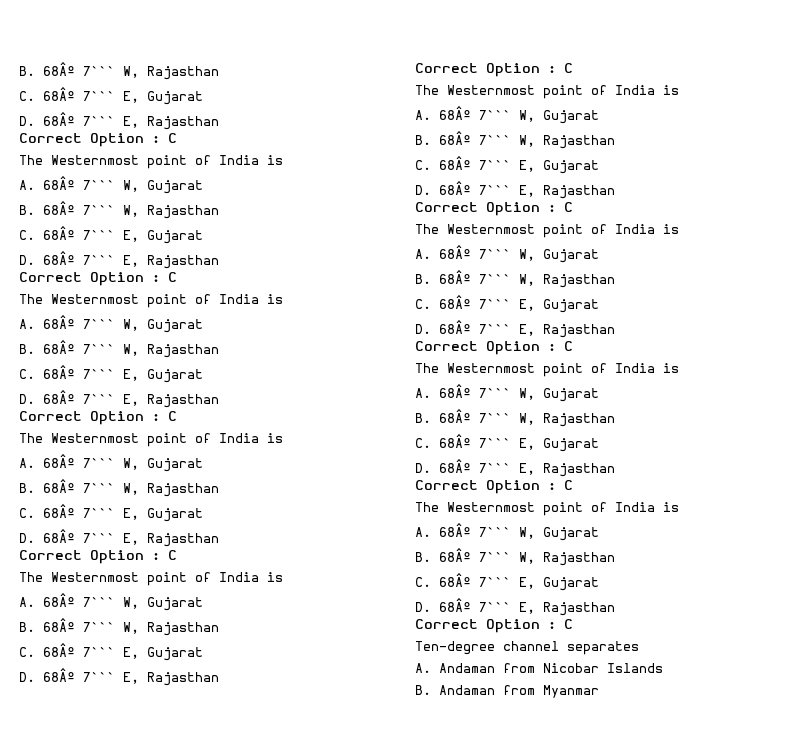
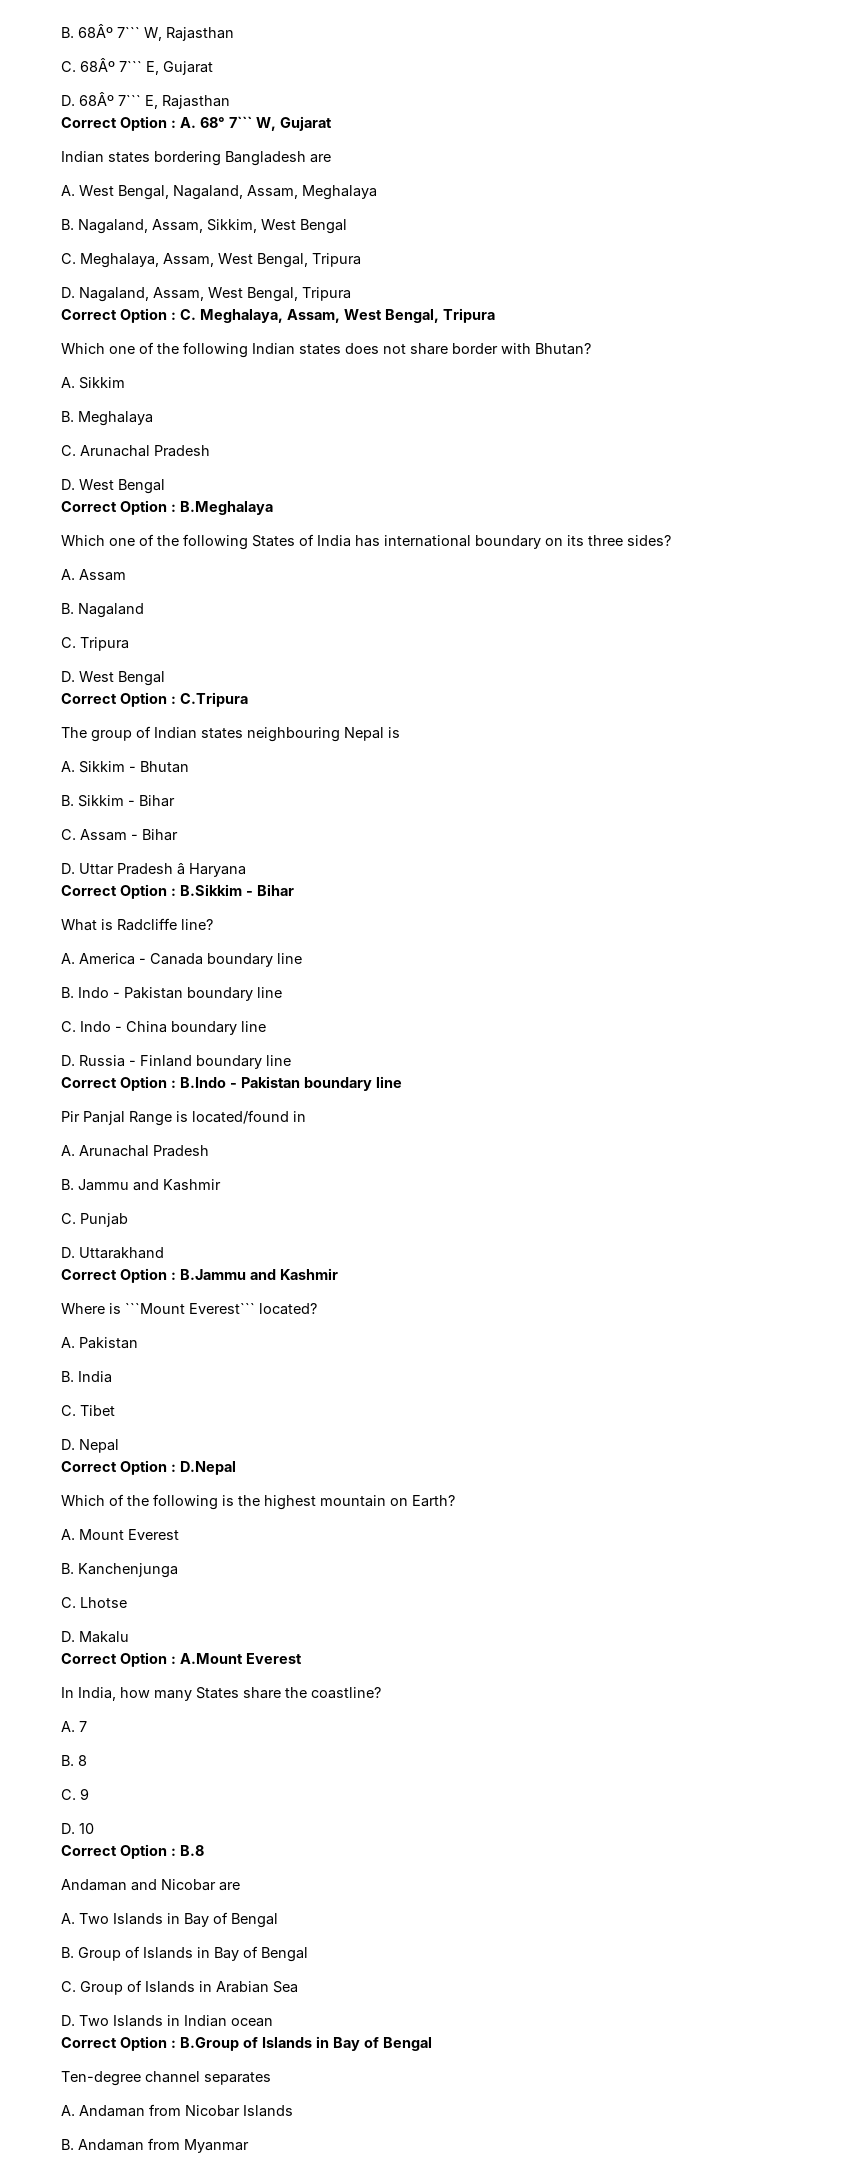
[168,133,177,143] [19,155,283,169] [19,176,203,194] [19,201,219,219] [19,226,203,244] [19,251,219,269] [19,272,177,286] [19,294,283,308] [19,315,203,333] [19,340,219,358] [19,365,203,383] [19,390,219,408] [19,411,177,425] [19,433,283,447] [19,454,203,472] [19,479,219,497] [19,504,203,522] [19,529,219,547] [19,550,177,564] [19,572,283,586] [19,593,203,611] [19,618,219,636] [19,643,203,661] [19,668,219,686] [415,63,573,77] [415,85,679,99] [415,106,599,124] [415,131,615,149] [415,156,599,174] [415,181,615,199] [415,202,573,216] [415,224,679,238] [415,245,599,263] [415,270,615,288] [415,295,599,313] [415,320,615,338] [415,341,573,355] [415,363,679,377] [415,384,599,402] [415,409,615,427] [415,434,599,452] [415,459,615,477] [415,480,573,494] [415,502,679,516] [415,523,599,541] [415,548,615,566] [415,573,599,591] [415,598,615,616] [415,619,573,633] C // The Westernmost point of India is // A. 68Âº 7``` W, Gujarat // B. 68Âº 7``` W, Rajasthan // C. 68Âº 7``` E, Gujarat // D. 68Âº 7``` E, Rajasthan // Correct Option : C // The Westernmost point of India is // A. 68Âº 7``` W, Gujarat // B. 68Âº 7``` W, Rajasthan // C. 68Âº 7``` E, Gujarat // D. 68Âº 7``` E, Rajasthan // Correct Option : C // The Westernmost point of India is // A. 68Âº 7``` W, Gujarat // B. 68Âº 7``` W, Rajasthan // C. 68Âº 7``` E, Gujarat // D. 68Âº 7``` E, Rajasthan // Correct Option : C // The Westernmost point of India is // A. 68Âº 7``` W, Gujarat // B. 68Âº 7``` W, Rajasthan // C. 68Âº 7``` E, Gujarat // D. 68Âº 7``` E, Rajasthan // Correct Option : C // The Westernmost point of India is // A. 68Âº 7``` W, Gujarat // B. 68Âº 7``` W, Rajasthan // C. 68Âº 7``` E, Gujarat // D. 68Âº 7``` E, Rajasthan // Correct Option : C // The Westernmost point of India is // A. 68Âº 7``` W, Gujarat // B. 68Âº 7``` W, Rajasthan // C. 68Âº 7``` E, Gujarat // D. 68Âº 7``` E, Rajasthan // Correct Option : C // The Westernmost point of India is // A. 68Âº 7``` W, Gujarat // B. 68Âº 7``` W, Rajasthan // C. 68Âº 7``` E, Gujarat // D. 68Âº 7``` E, Rajasthan // Correct Option : C // The Westernmost point of India is // A. 68Âº 7``` W, Gujarat // B. 68Âº 7``` W, Rajasthan // C. 68Âº 7``` E, Gujarat // D. 68Âº 7``` E, Rajasthan // Correct Option : C -> [180,116,332,131] [61,151,331,166] [61,185,377,200] [61,219,347,234] [61,253,361,268] [61,287,351,302] [61,308,495,323] [61,342,591,358] [61,377,125,389] [61,411,153,426] [61,445,210,457] [61,479,165,494] [61,500,273,515] [61,534,671,550] [61,569,126,581] [61,603,144,618] [61,637,129,651] [61,671,165,686] [61,692,248,707] [61,726,400,742] [61,761,189,773] [61,795,175,807] [61,829,178,841] [61,863,246,877] [61,884,294,899] [61,918,213,931] [61,953,302,967] [61,987,282,1001] [61,1021,266,1035] [61,1055,291,1069] [61,1076,402,1091] [61,1110,306,1126] [61,1145,209,1157] [61,1179,221,1191] [61,1213,128,1227] [61,1247,164,1259] [61,1268,338,1283] [61,1303,317,1315] [61,1337,138,1349] [61,1371,112,1383] [61,1405,115,1416] [61,1439,119,1453] [61,1460,236,1475] [61,1494,455,1510] [61,1529,179,1540] [61,1563,178,1578] [61,1597,127,1608] [61,1631,129,1643] [61,1652,302,1667] [61,1687,381,1701] [61,1721,87,1732] [61,1755,87,1766] [61,1788,89,1800] [61,1823,94,1834] [61,1844,204,1859] [61,1879,240,1891] [61,1912,278,1928] [61,1946,308,1962] [61,1980,298,1995] [61,2015,273,2027] [61,2036,432,2051] A. 68° 7``` W, Gujarat // Indian states bordering Bangladesh are // A. West Bengal, Nagaland, Assam, Meghalaya // B. Nagaland, Assam, Sikkim, West Bengal // C. Meghalaya, Assam, West Bengal, Tripura // D. Nagaland, Assam, West Bengal, Tripura // Correct Option : C. Meghalaya, Assam, West Bengal, Tripura // Which one of the following Indian states does not share border with Bhutan? // A. Sikkim // B. Meghalaya // C. Arunachal Pradesh // D. West Bengal // Correct Option : B.Meghalaya // Which one of the following States of India has international boundary on its three sides? // A. Assam // B. Nagaland // C. Tripura // D. West Bengal // Correct Option : C.Tripura // The group of Indian states neighbouring Nepal is // A. Sikkim - Bhutan // B. Sikkim - Bihar // C. Assam - Bihar // D. Uttar Pradesh â Haryana // Correct Option : B.Sikkim - Bihar // What is Radcliffe line? // A. America - Canada boundary line // B. Indo - Pakistan boundary line // C. Indo - China boundary line // D. Russia - Finland boundary line // Correct Option : B.Indo - Pakistan boundary line // Pir Panjal Range is located/found in // A. Arunachal Pradesh // B. Jammu and Kashmir // C. Punjab // D. Uttarakhand // Correct Option : B.Jammu and Kashmir // Where is ```Mount Everest``` located? // A. Pakistan // B. India // C. Tibet // D. Nepal // Correct Option : D.Nepal // Which of the following is the highest mountain on Earth? // A. Mount Everest // B. Kanchenjunga // C. Lhotse // D. Makalu // Correct Option : A.Mount Everest // In India, how many States share the coastline? // A. 7 // B. 8 // C. 9 // D. 10 // Correct Option : B.8 // Andaman and Nicobar are // A. Two Islands in Bay of Bengal // B. Group of Islands in Bay of Bengal // C. Group of Islands in Arabian Sea // D. Two Islands in Indian ocean // Correct Option : B.Group of Islands in Bay of Bengal

